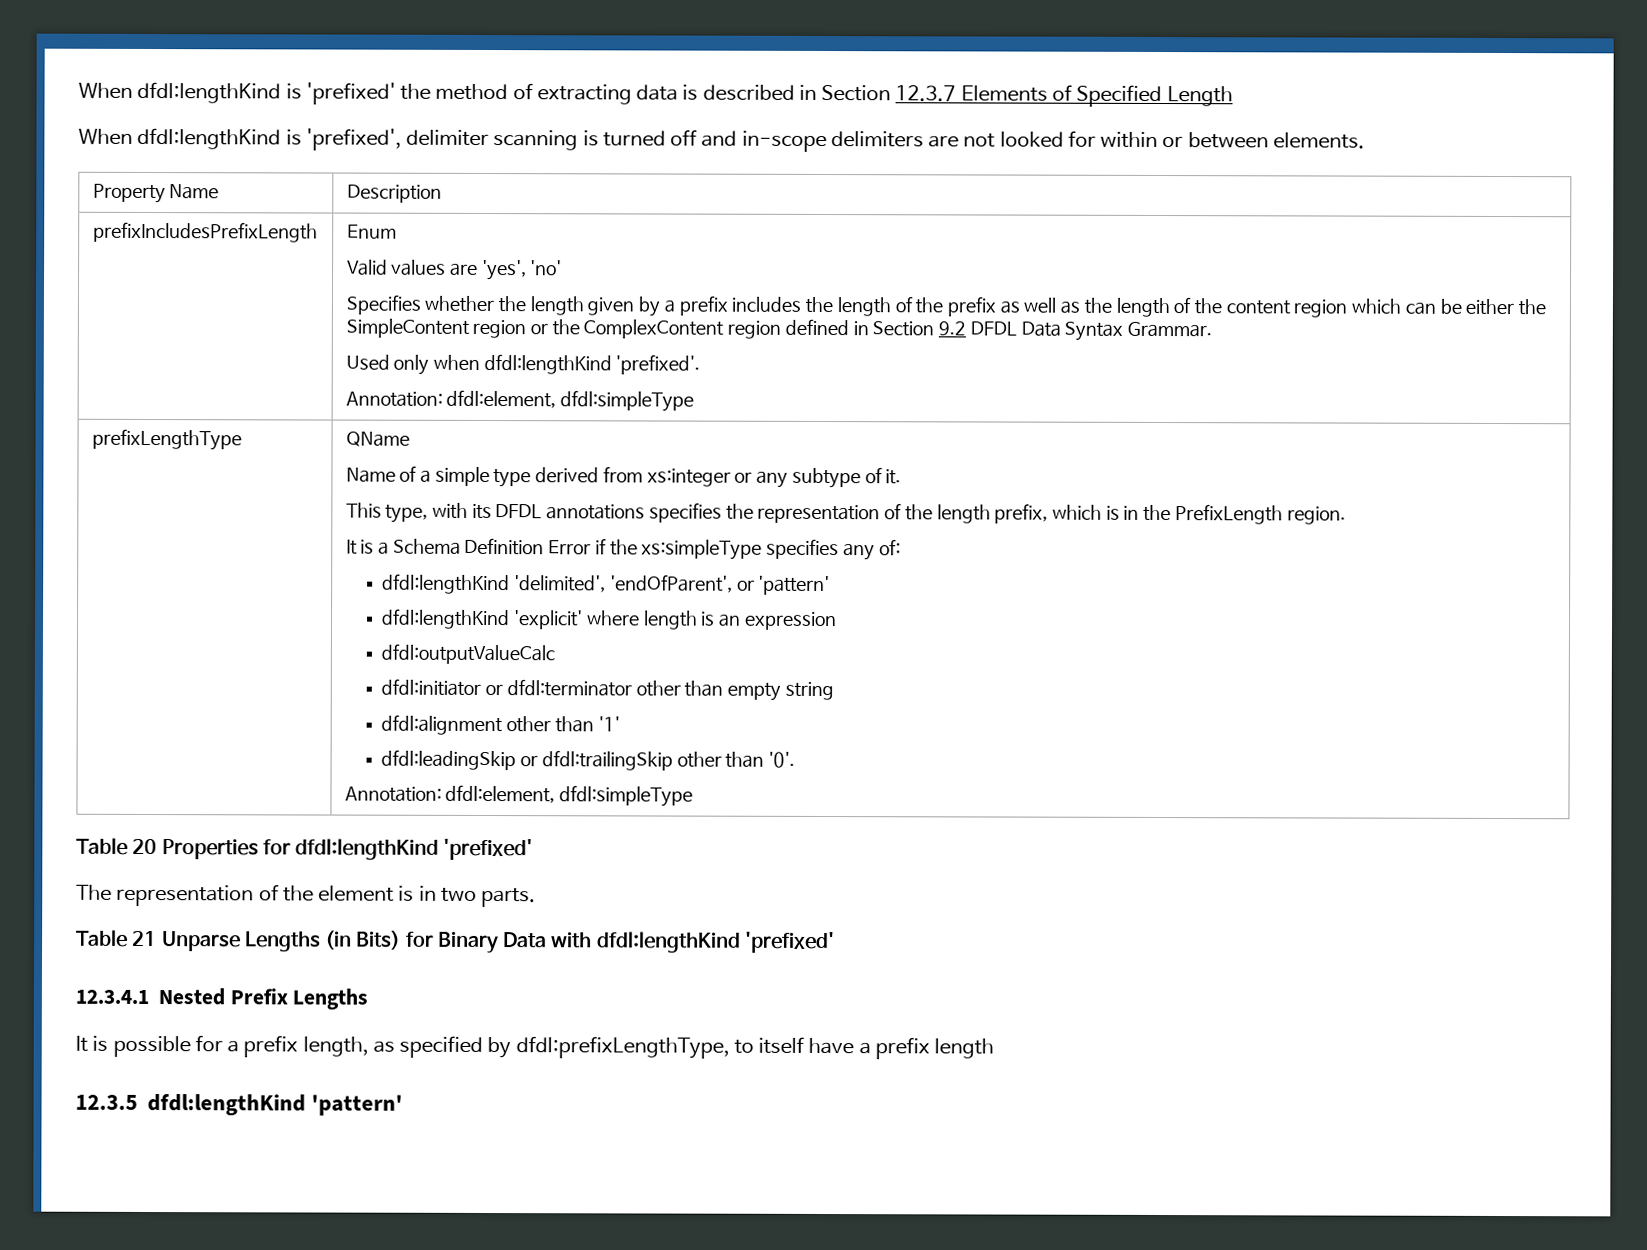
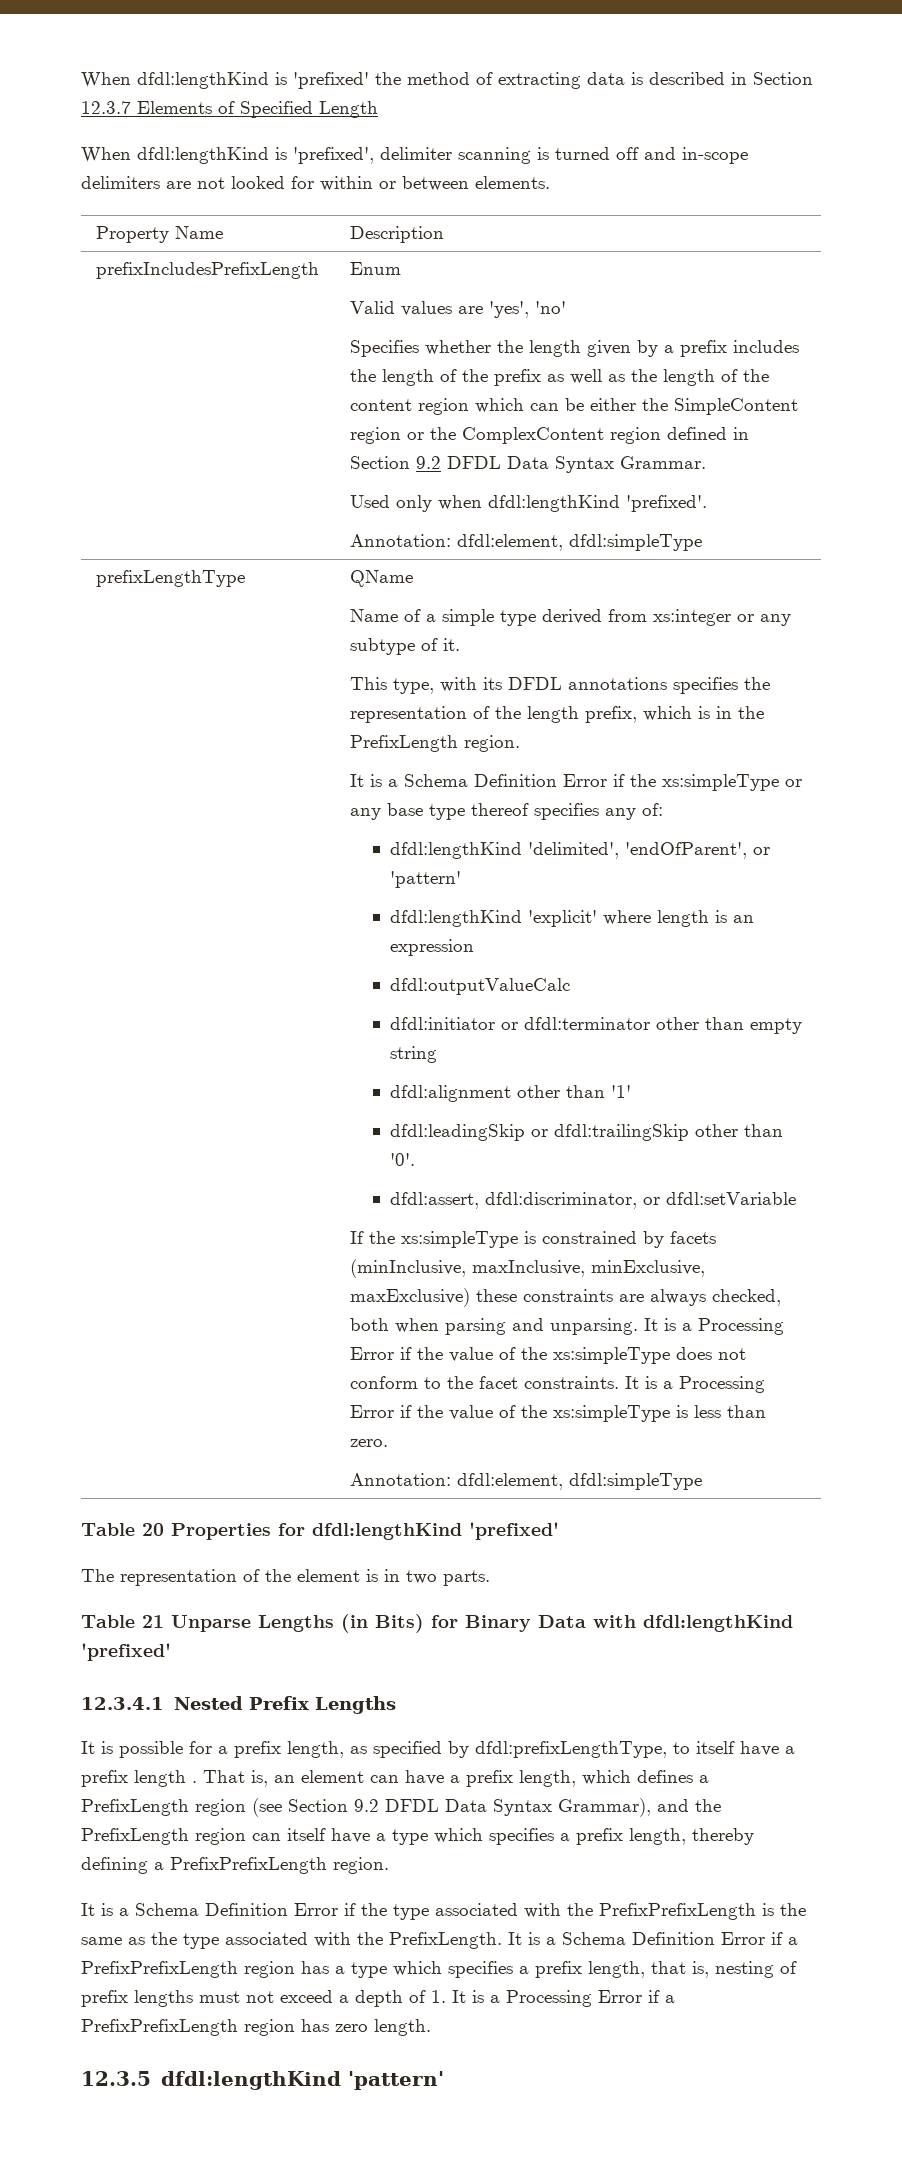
(763, 549) none -> [785,779,803,787] [350,803,530,820] or any base type thereof
(795, 759) none -> [390,1192,797,1209] [350,1231,717,1248] [350,1259,706,1278] [350,1288,782,1307] [350,1318,785,1335] [350,1347,747,1364] [350,1376,766,1393] [350,1405,767,1422] [350,1439,389,1447] // dfdl:assert, dfdl:discriminator, or dfdl:setVariable // If the xs:simpleType is constrained by facets (minInclusive, maxInclusive, minExclusive, maxExclusive) these constraints are always checked, both when parsing and unparsing. It is a Processing Error if the value of the xs:simpleType does not conform to the facet constraints. It is a Processing Error if the value of the xs:simpleType is less than zero.
(995, 1048) none -> [192,1770,709,1787] [81,1798,721,1817] [81,1828,754,1845] [81,1857,389,1874] [81,1903,806,1920] [81,1932,798,1949] [81,1961,797,1978] [81,1990,675,2007] [81,2019,431,2036] . That is, an element can have a prefix length, which defines a PrefixLength region (see Section 9.2 DFDL Data Syntax Grammar), and the PrefixLength region can itself have a type which specifies a prefix length, thereby defining a PrefixPrefixLength region. // It is a Schema Definition Error if the type associated with the PrefixPrefixLength is the same as the type associated with the PrefixLength. It is a Schema Definition Error if a PrefixPrefixLength region has a type which specifies a prefix length, that is, nesting of prefix lengths must not exceed a depth of 1. It is a Processing Error if a PrefixPrefixLength region has zero length.

